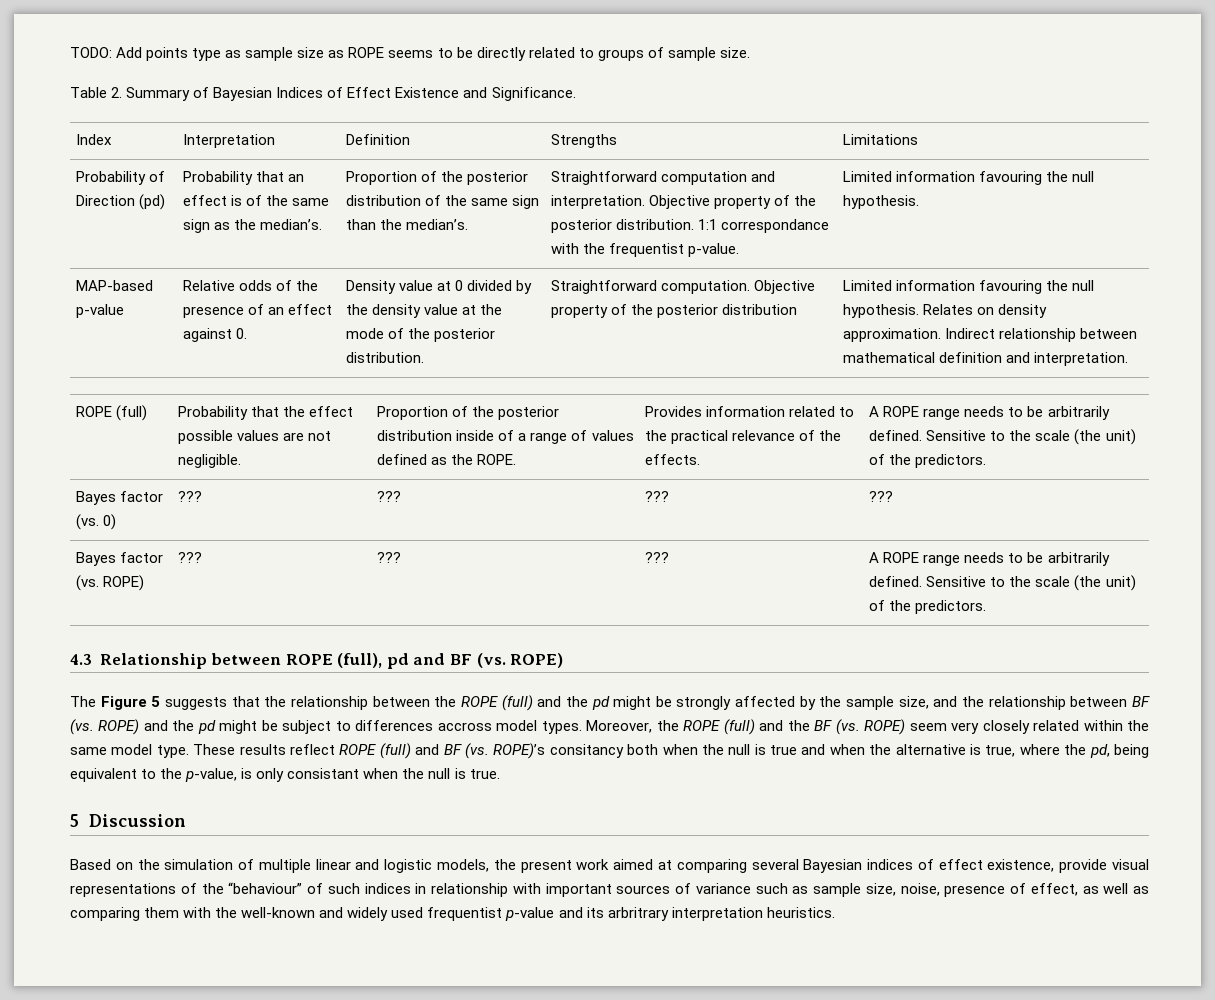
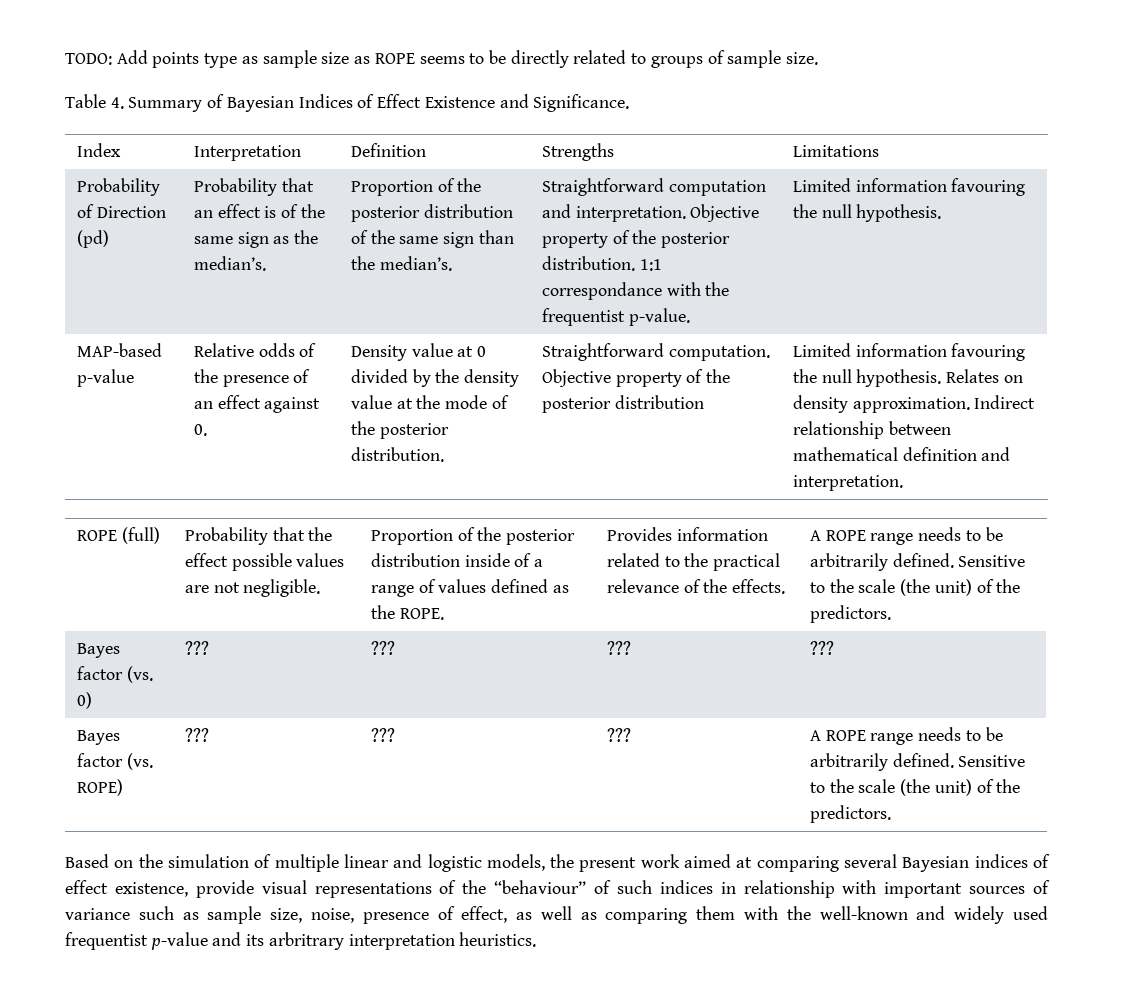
[111,87,123,98] 2. -> [110,97,124,109] 4.
[70,653,564,669] [70,695,1151,711] [70,719,1150,735] [70,743,1149,759] [70,768,500,782] [70,814,186,827] // 4.3 Relationship between ROPE (full), pd and BF (vs. ROPE) // The Figure 5 suggests that the relationship between the ROPE (full) and the pd might be strongly affected by the sample size, and the relationship between BF (vs. ROPE) and the pd might be subject to differences accross model types. Moreover, the ROPE (full) and the BF (vs. ROPE) seem very closely related within the same model type. These results reflect ROPE (full) and BF (vs. ROPE)’s consitancy both when the null is true and when the alternative is true, where the pd, being equivalent to the p-value, is only consistant when the null is true. // 5 Discussion -> (891, 814) none

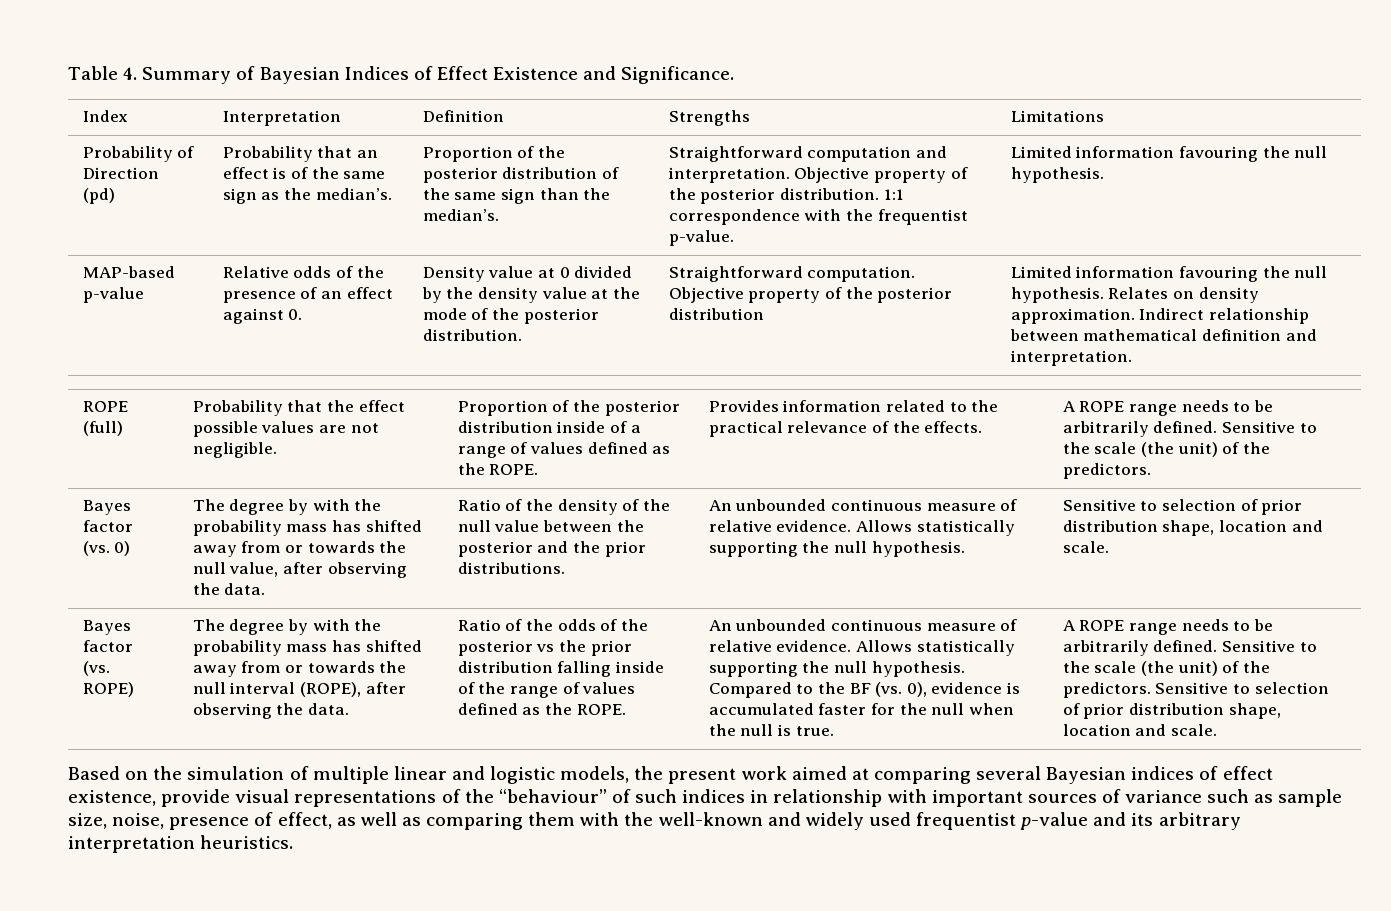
[65,50,819,68] TODO: Add points type as sample size as ROPE seems to be directly related to groups of sample size. // -> (68, 73) none
[541,282,662,300] correspondance -> [668,209,800,225] correspondence
[184,641,209,655] [370,641,395,655] [606,641,631,655] [809,641,834,655] [76,730,120,745] [76,753,153,770] [76,779,123,796] [184,728,209,742] [370,728,395,742] [606,728,631,742] ??? | ??? | ??? | ??? // Bayes factor (vs. ROPE) | ??? | ??? | ??? -> [192,499,382,515] [192,520,422,536] [192,541,407,557] [192,562,407,578] [192,583,266,595] [457,499,670,515] [457,520,644,532] [457,541,646,557] [457,562,565,574] [708,499,1018,511] [708,520,1015,536] [708,541,965,557] [1062,499,1303,515] [1062,520,1323,536] [1062,541,1109,553] [82,620,131,635] [82,640,133,652] [82,661,110,676] [82,682,134,697] [192,619,382,635] [192,640,422,656] [192,661,407,677] [192,682,406,697] [192,703,350,719] [457,619,648,631] [457,640,632,656] [457,661,665,677] [457,682,636,698] [457,703,626,715] [708,619,1018,631] [708,640,1015,656] [708,661,965,677] [708,682,1021,698] [708,703,1014,715] [708,724,834,736] The degree by with the probability mass has shifted away from or towards the null value, after observing the data. | Ratio of the density of the null value between the posterior and the prior distributions. | An unbounded continuous measure of relative evidence. Allows statistically supporting the null hypothesis. | Sensitive to selection of prior distribution shape, location and scale. // Bayes factor (vs. ROPE) | The degree by with the probability mass has shifted away from or towards the null interval (ROPE), after observing the data. | Ratio of the odds of the posterior vs the prior distribution falling inside of the range of values defined as the ROPE. | An unbounded continuous measure of relative evidence. Allows statistically supporting the null hypothesis. Compared to the BF (vs. 0), evidence is accumulated faster for the null when the null is true.
(891, 814) none -> [1155,682,1329,694] [1062,703,1281,719] [1062,724,1218,736] Sensitive to selection of prior distribution shape, location and scale.
[268,932,344,950] arbritrary -> [1158,812,1241,830] arbitrary

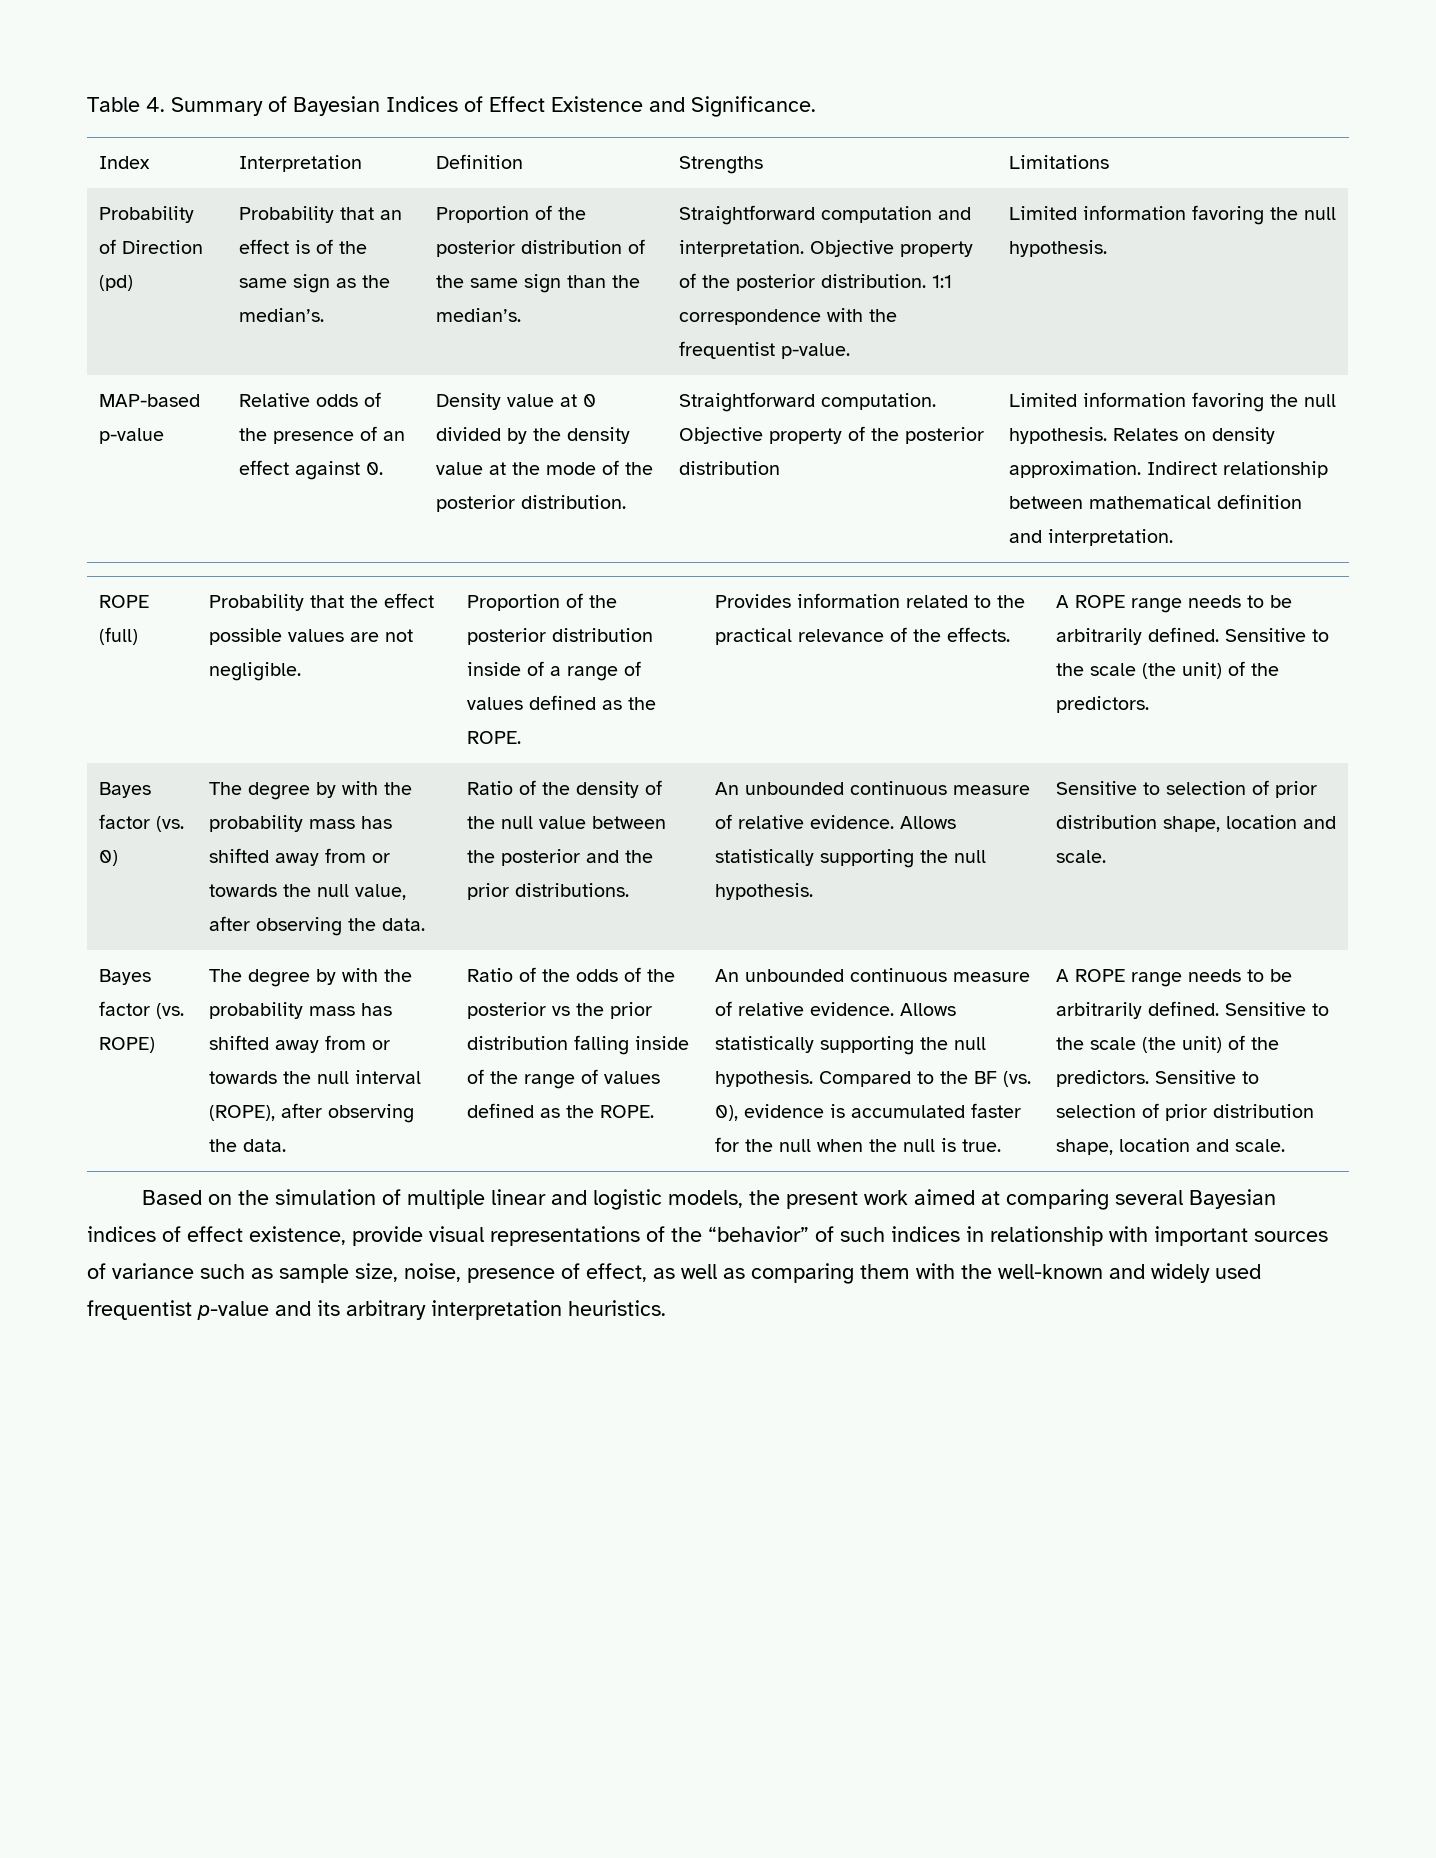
[1179,146,1259,162] favouring -> [1191,205,1264,225] favoring
[1179,266,1259,282] favouring -> [1191,392,1264,412] favoring
[498,789,607,803] “behaviour” -> [708,1226,809,1242] “behavior”

